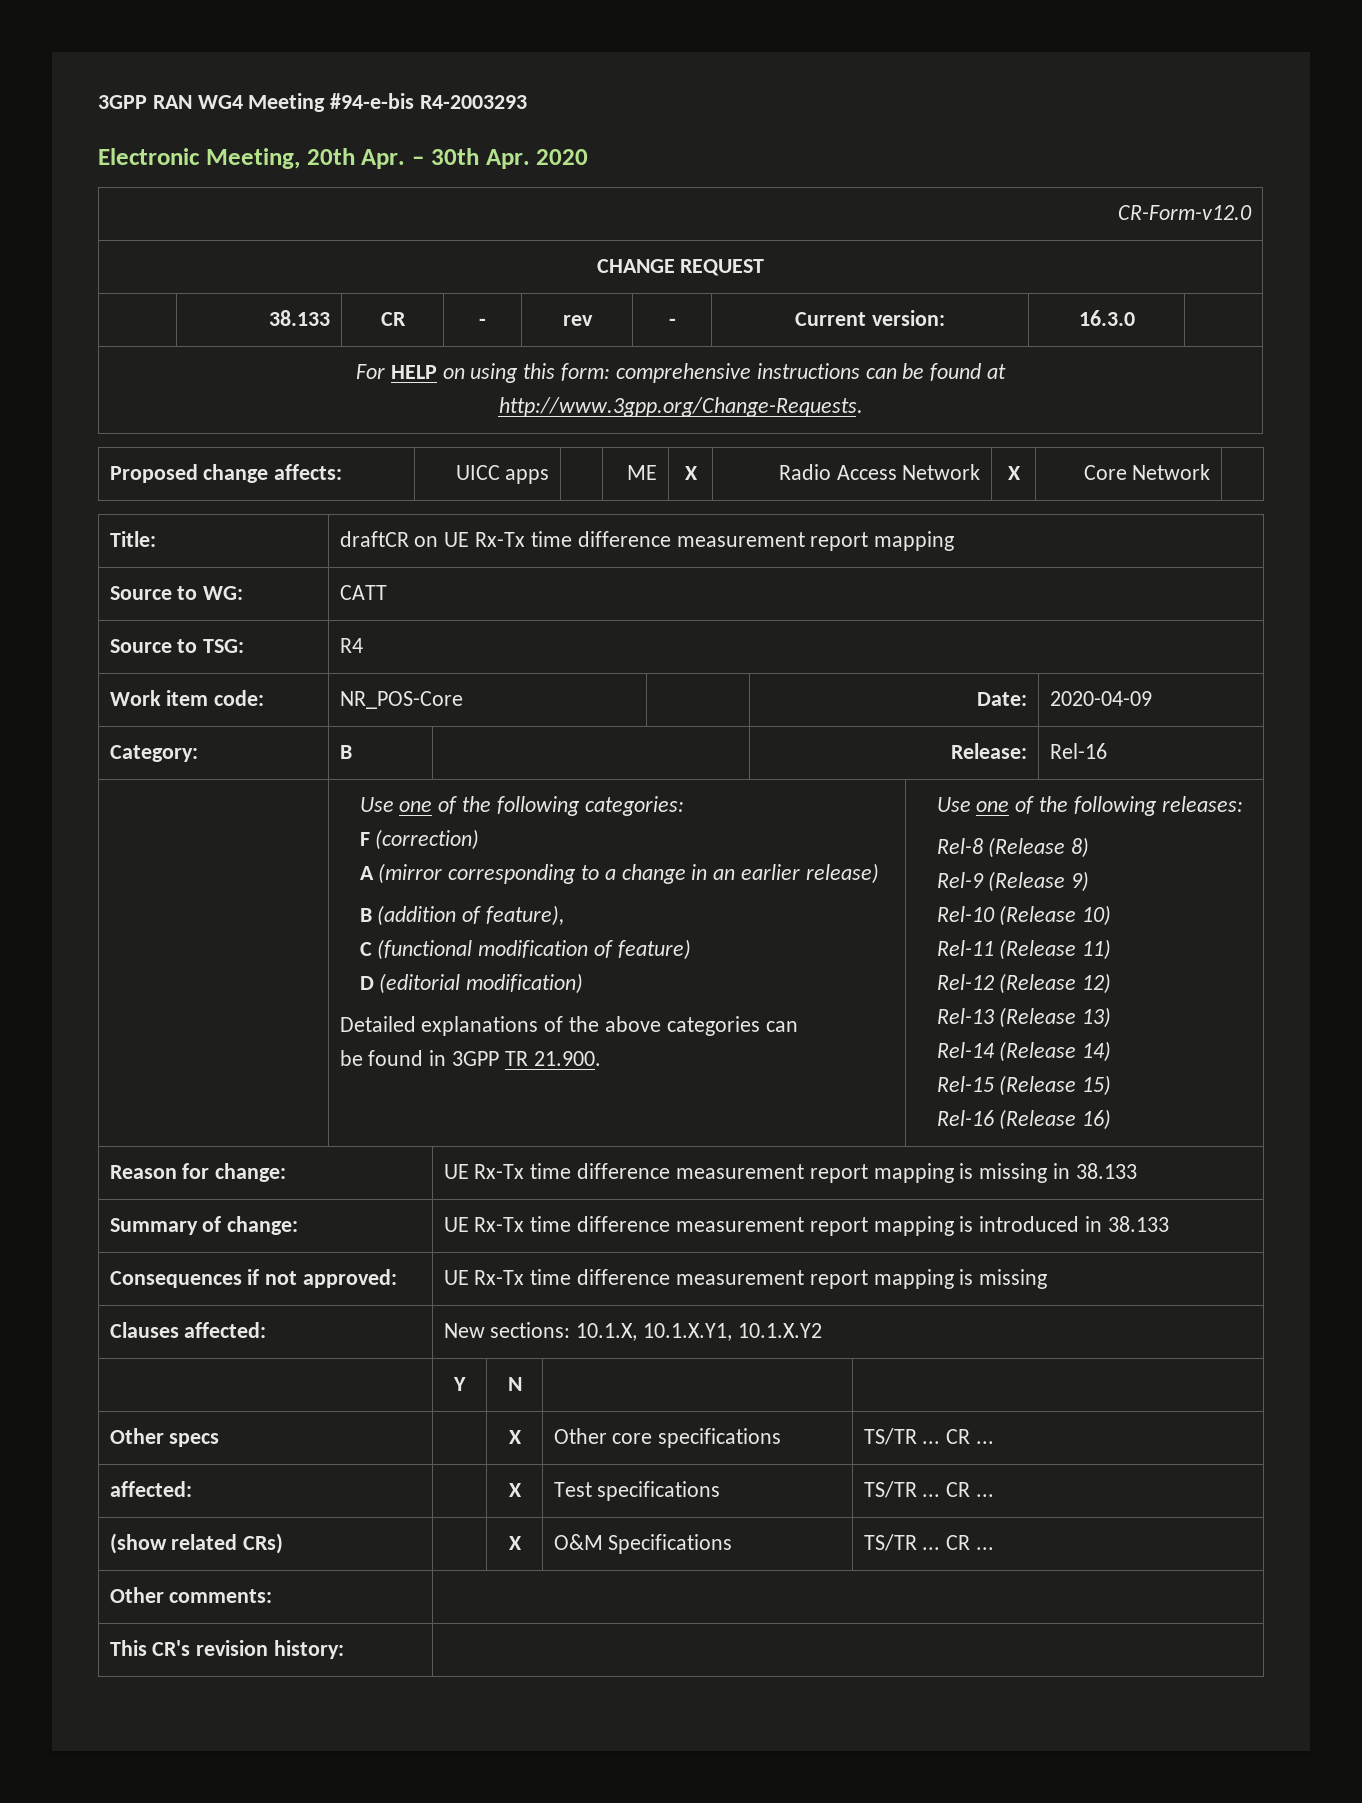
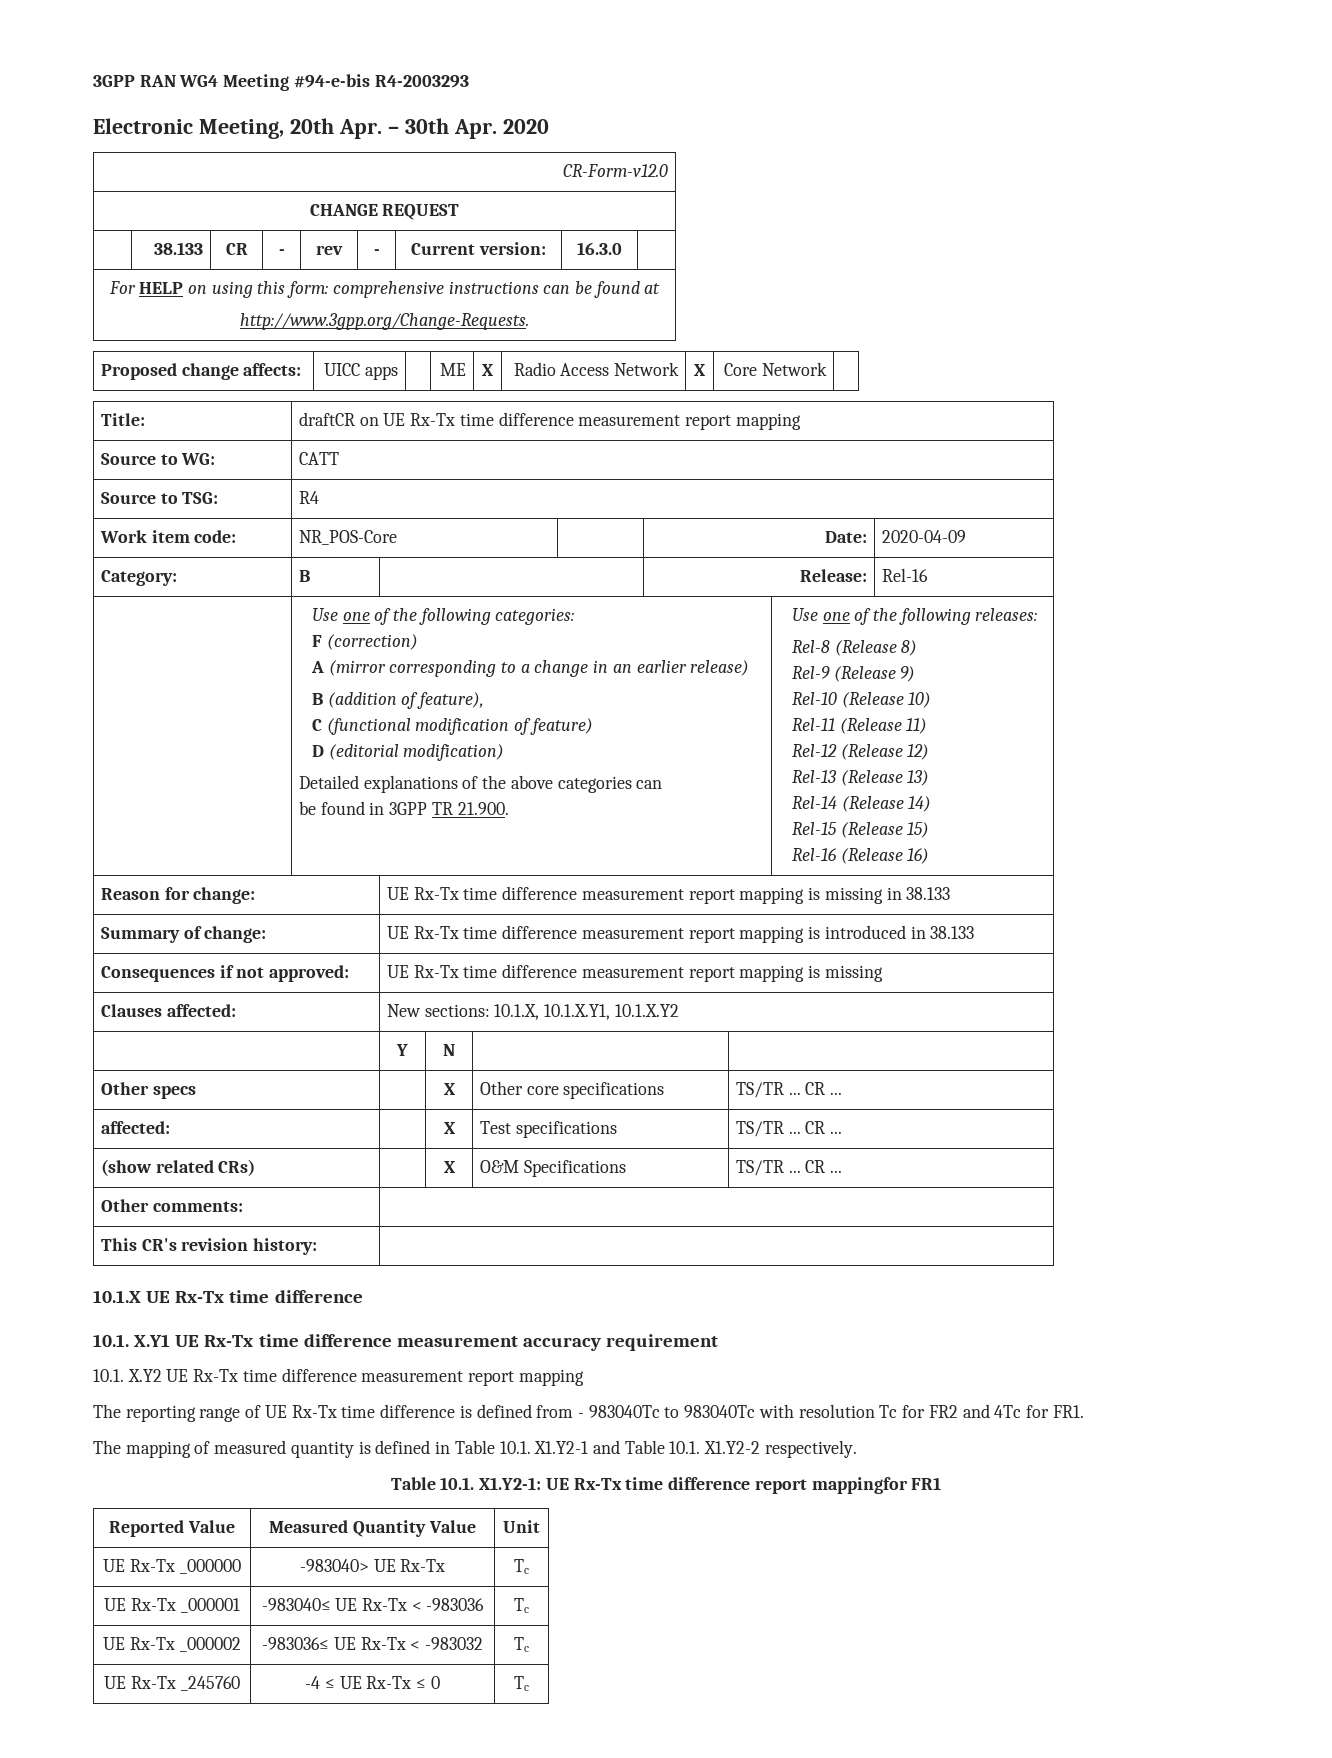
(345, 1649) none -> [93,1290,363,1303] [93,1334,719,1351] [93,1368,584,1386] [93,1404,1084,1422] [93,1440,857,1458] [390,1477,942,1494] [109,1520,235,1537] [269,1520,476,1537] [503,1520,540,1533] [103,1559,241,1574] [299,1559,446,1572] [514,1559,529,1574] [104,1598,240,1613] [261,1598,485,1611] [514,1598,529,1613] [103,1637,241,1652] [262,1637,483,1650] [514,1637,529,1652] [104,1676,240,1691] [305,1676,440,1689] [514,1676,529,1691] // 10.1.X UE Rx-Tx time difference // 10.1. X.Y1 UE Rx-Tx time difference measurement accuracy requirement // 10.1. X.Y2 UE Rx-Tx time difference measurement report mapping // The reporting range of UE Rx-Tx time difference is defined from - 983040Tc to 983040Tc with resolution Tc for FR2 and 4Tc for FR1. // The mapping of measured quantity is defined in Table 10.1. X1.Y2-1 and Table 10.1. X1.Y2-2 respectively. // Table 10.1. X1.Y2-1: UE Rx-Tx time difference report mappingfor FR1 // Reported Value | Measured Quantity Value | Unit // UE Rx-Tx _000000 | -983040> UE Rx-Tx | Tc // UE Rx-Tx _000001 | -983040≤ UE Rx-Tx < -983036 | Tc // UE Rx-Tx _000002 | -983036≤ UE Rx-Tx < -983032 | Tc // UE Rx-Tx _245760 | -4 ≤ UE Rx-Tx ≤ 0 | Tc

